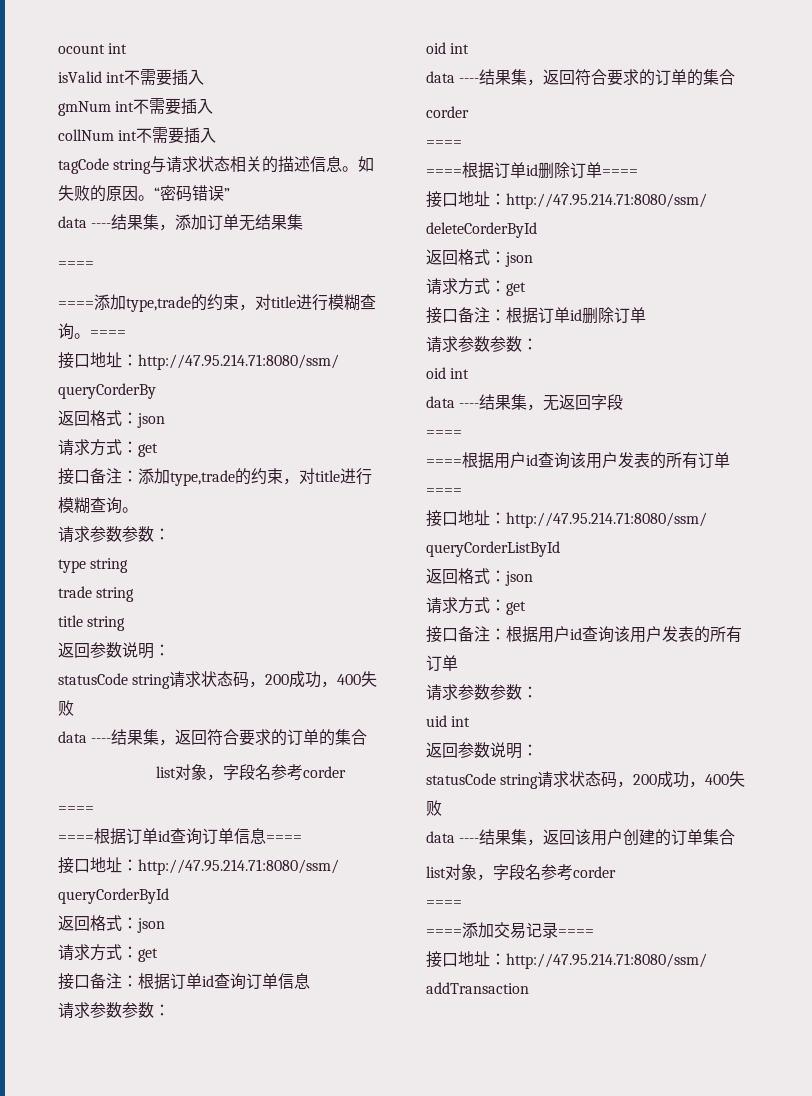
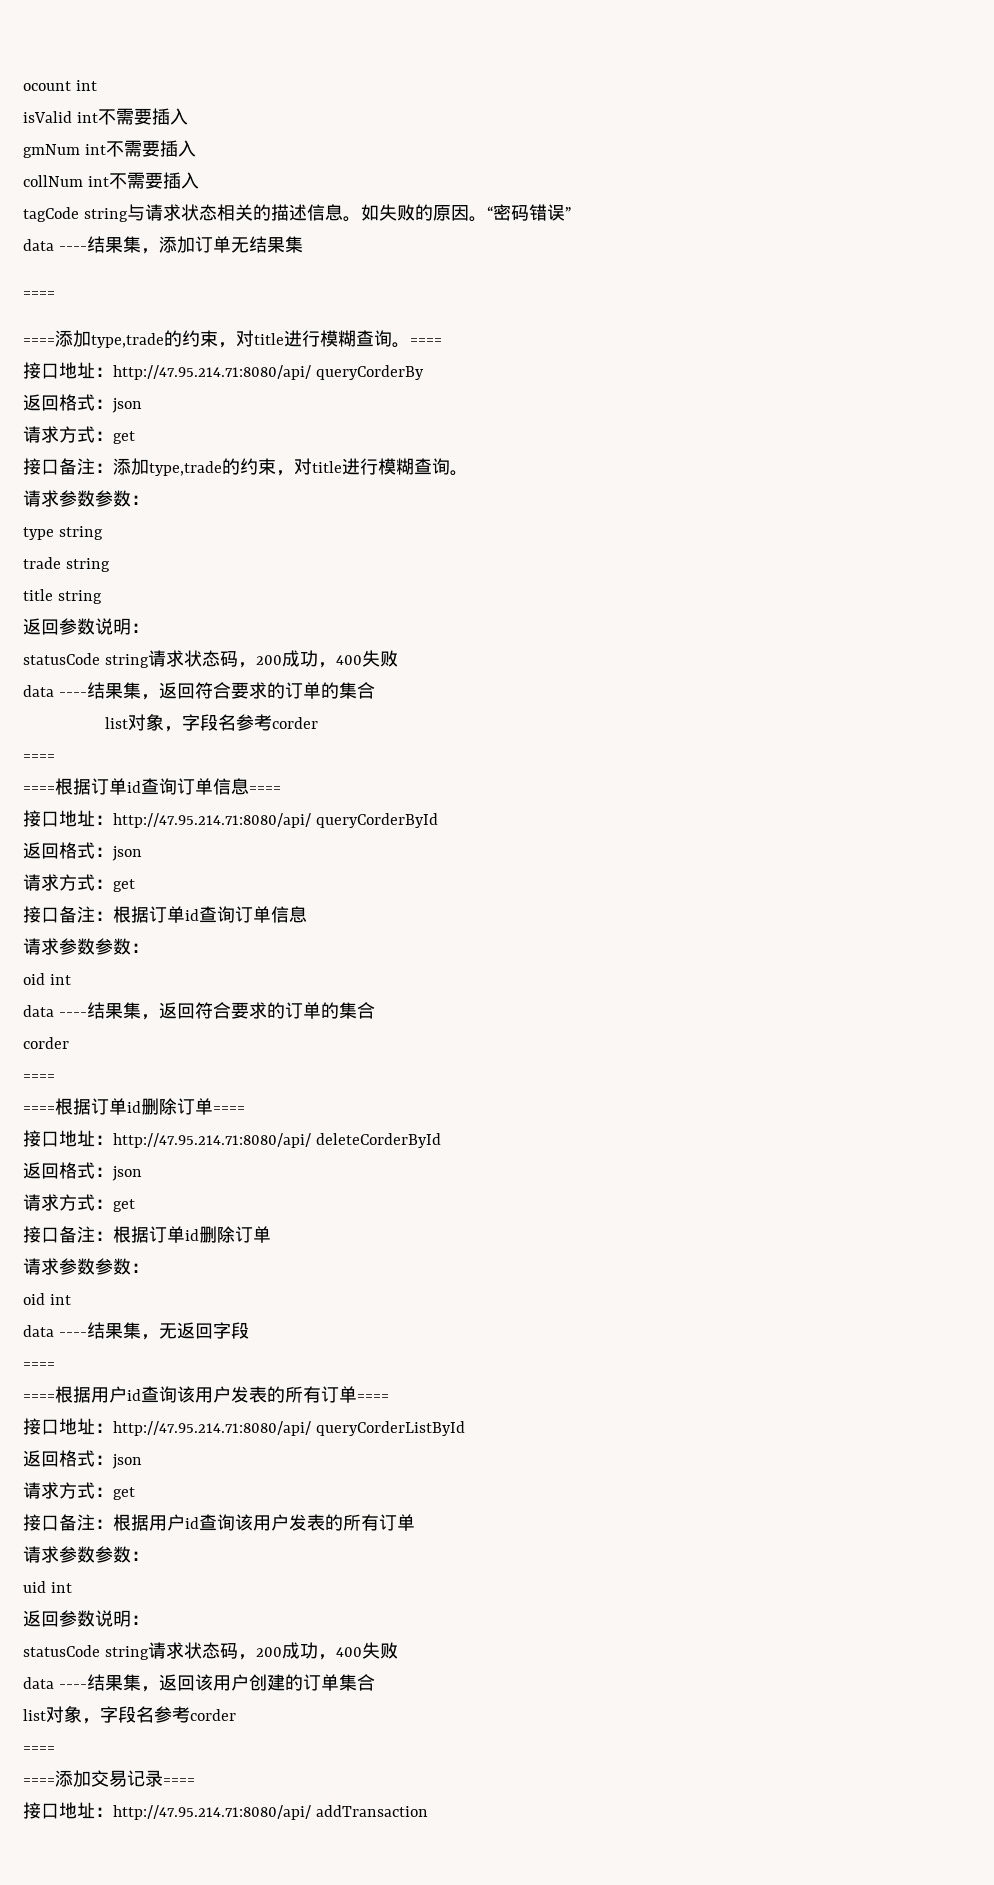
[138,354,339,370] http://47.95.214.71:8080/ssm/ -> [113,365,311,380] http://47.95.214.71:8080/api/
[138,859,339,875] http://47.95.214.71:8080/ssm/ -> [113,813,311,828] http://47.95.214.71:8080/api/
[506,193,707,209] http://47.95.214.71:8080/ssm/ -> [113,1133,311,1148] http://47.95.214.71:8080/api/
[506,512,707,528] http://47.95.214.71:8080/ssm/ -> [113,1421,311,1436] http://47.95.214.71:8080/api/
[506,953,707,969] http://47.95.214.71:8080/ssm/ -> [113,1805,311,1820] http://47.95.214.71:8080/api/

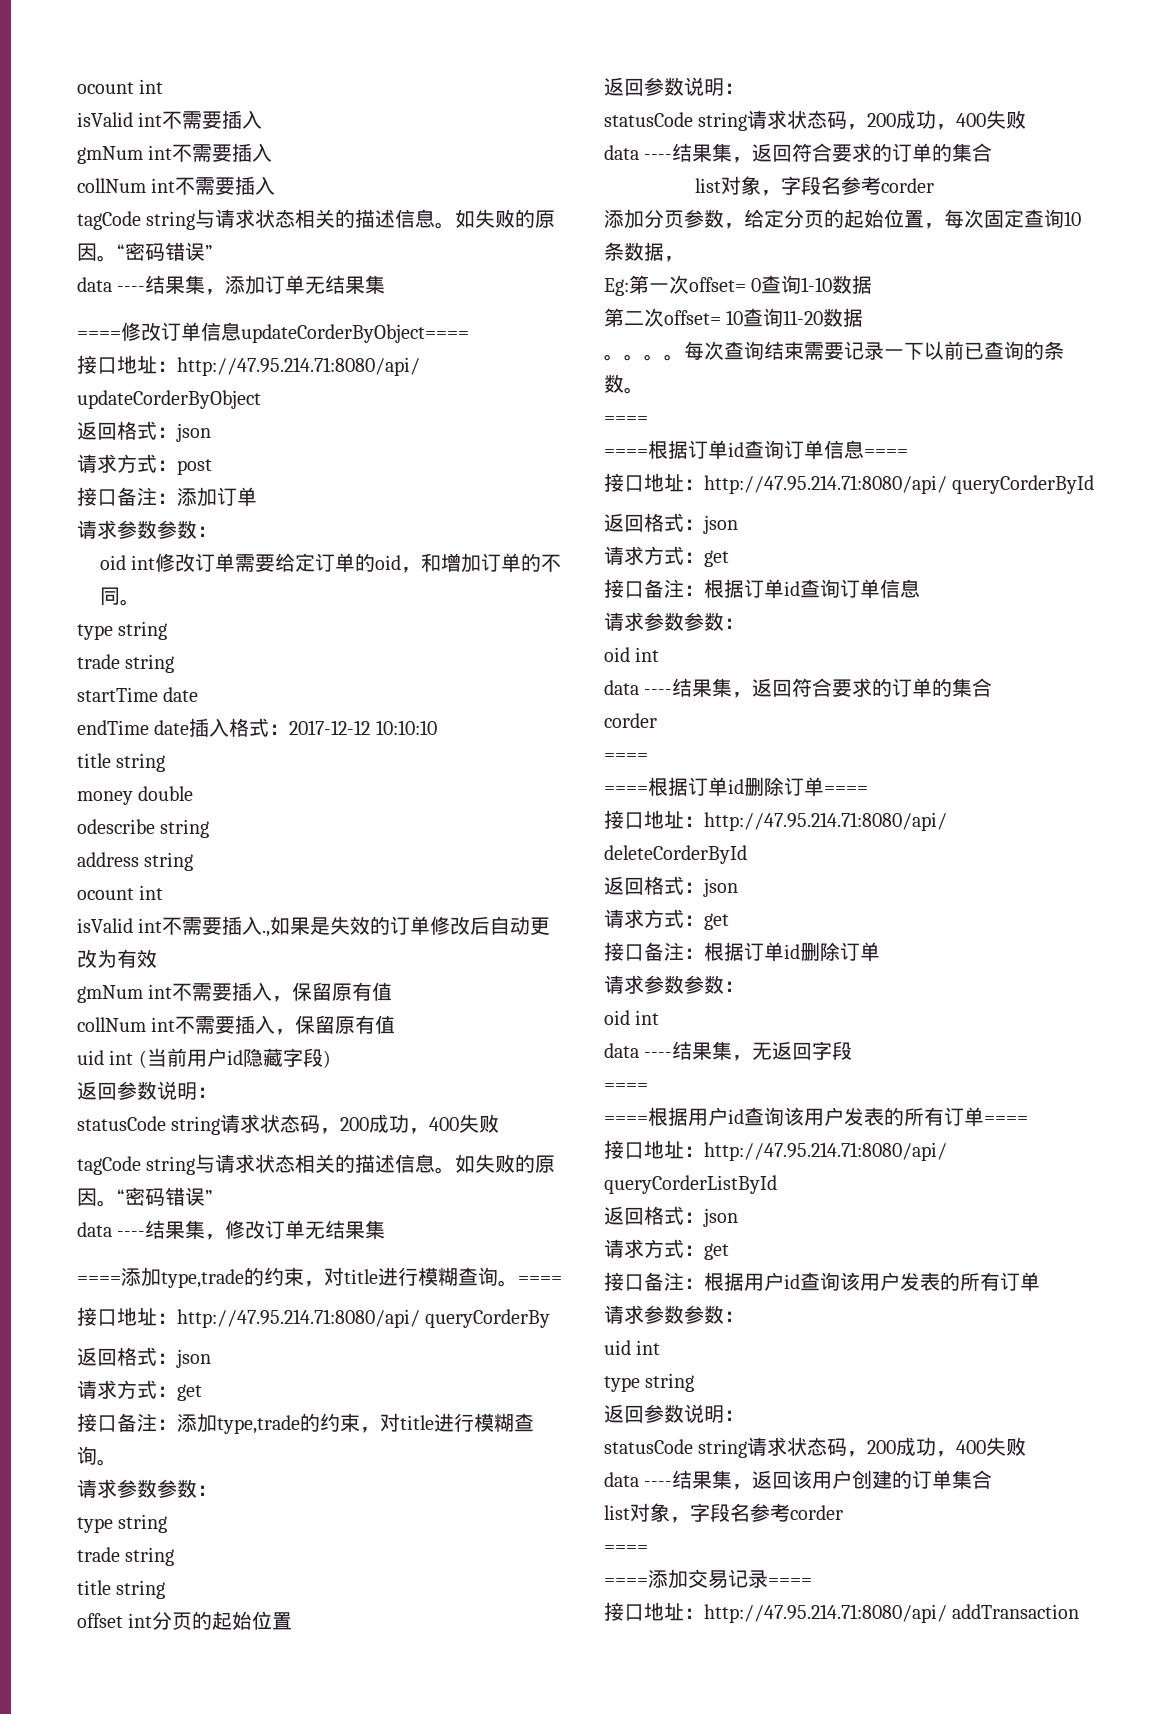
(55, 294) none -> [121,322,469,343] [77,355,420,376] [77,390,261,409] [77,421,211,442] [77,454,212,475] [77,487,257,507] [77,520,217,539] [99,553,562,573] [99,587,140,606] [77,621,168,640] [77,654,175,673] [77,687,199,702] [77,718,437,737] [77,753,166,772] [77,786,194,805] [77,819,210,838] [77,852,194,871] [77,885,164,900] [77,916,551,937] [77,949,157,968] [77,982,393,1003] [77,1015,396,1035] [77,1048,331,1068] [77,1081,217,1100] [77,1114,500,1135] [77,1154,556,1175] [77,1187,213,1207] [77,1220,386,1240] 修改订单信息updateCorderByObject==== // 接口地址：http://47.95.214.71:8080/api/ updateCorderByObject // 返回格式：json // 请求方式：post // 接口备注：添加订单 // 请求参数参数： // oid int修改订单需要给定订单的oid，和增加订单的不同。 // type string // trade string // startTime date // endTime date插入格式：2017-12-12 10:10:10 // title string // money double // odescribe string // address string // ocount int // isValid int不需要插入.,如果是失效的订单修改后自动更改为有效 // gmNum int不需要插入，保留原有值 // collNum int不需要插入，保留原有值 // uid int (当前用户id隐藏字段) // 返回参数说明： // statusCode string请求状态码，200成功，400失败 // tagCode string与请求状态相关的描述信息。如失败的原因。“密码错误” // data ----结果集，修改订单无结果集
(102, 597) none -> [77,1611,293,1630] // offset int分页的起始位置
(318, 723) none -> [604,209,1081,229] [604,242,684,262] [604,275,873,296] [604,308,864,327] [604,341,1064,361] [604,374,644,394] // 添加分页参数，给定分页的起始位置，每次固定查询10条数据， // Eg:第一次offset= 0查询1-10数据 // 第二次offset= 10查询11-20数据 // 。。。。每次查询结束需要记录一下以前已查询的条数。
(72, 1587) none -> [604,1373,695,1392] // type string

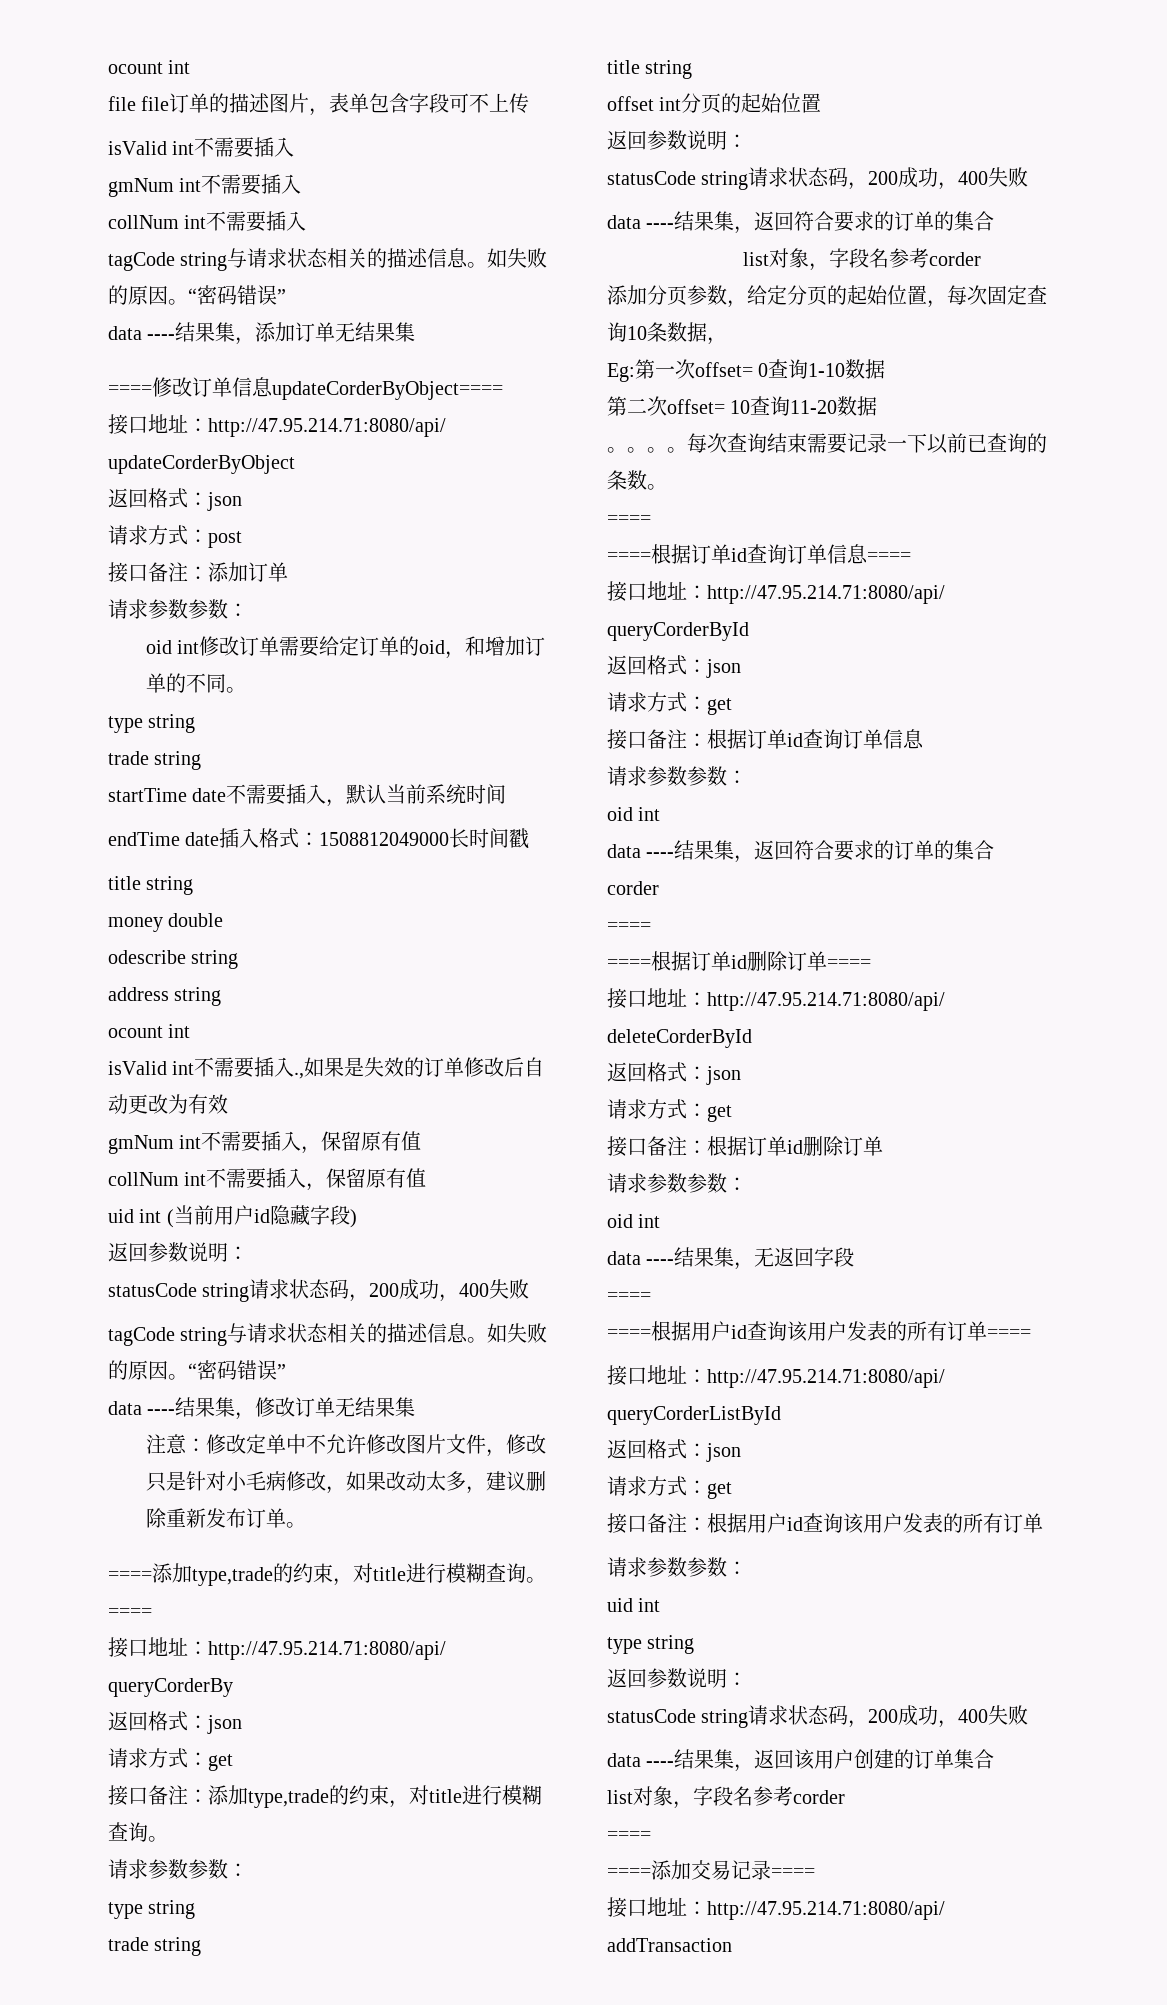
[77,79,164,94] ocount int -> [108,60,191,74] [108,93,530,116] ocount int // file file订单的描述图片，表单包含字段可不上传
(199, 694) none -> [226,784,507,807] 不需要插入，默认当前系统时间
[289,720,437,735] 2017-12-12 10:10:10 -> [319,828,530,849] 1508812049000长时间戳
(386, 1229) none -> [145,1434,546,1457] [145,1471,546,1494] [145,1508,306,1528] // 注意：修改定单中不允许修改图片文件，修改只是针对小毛病修改，如果改动太多，建议删除重新发布订单。

